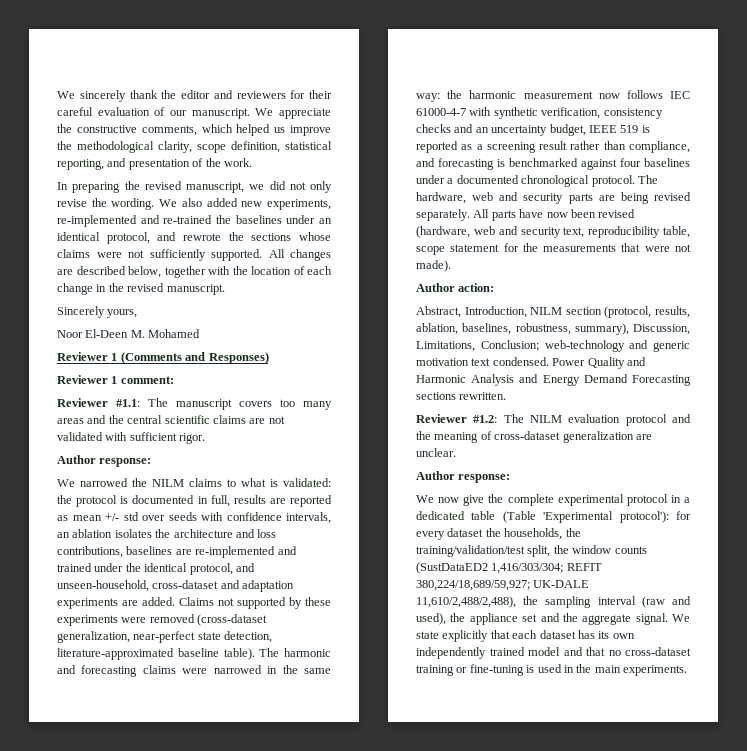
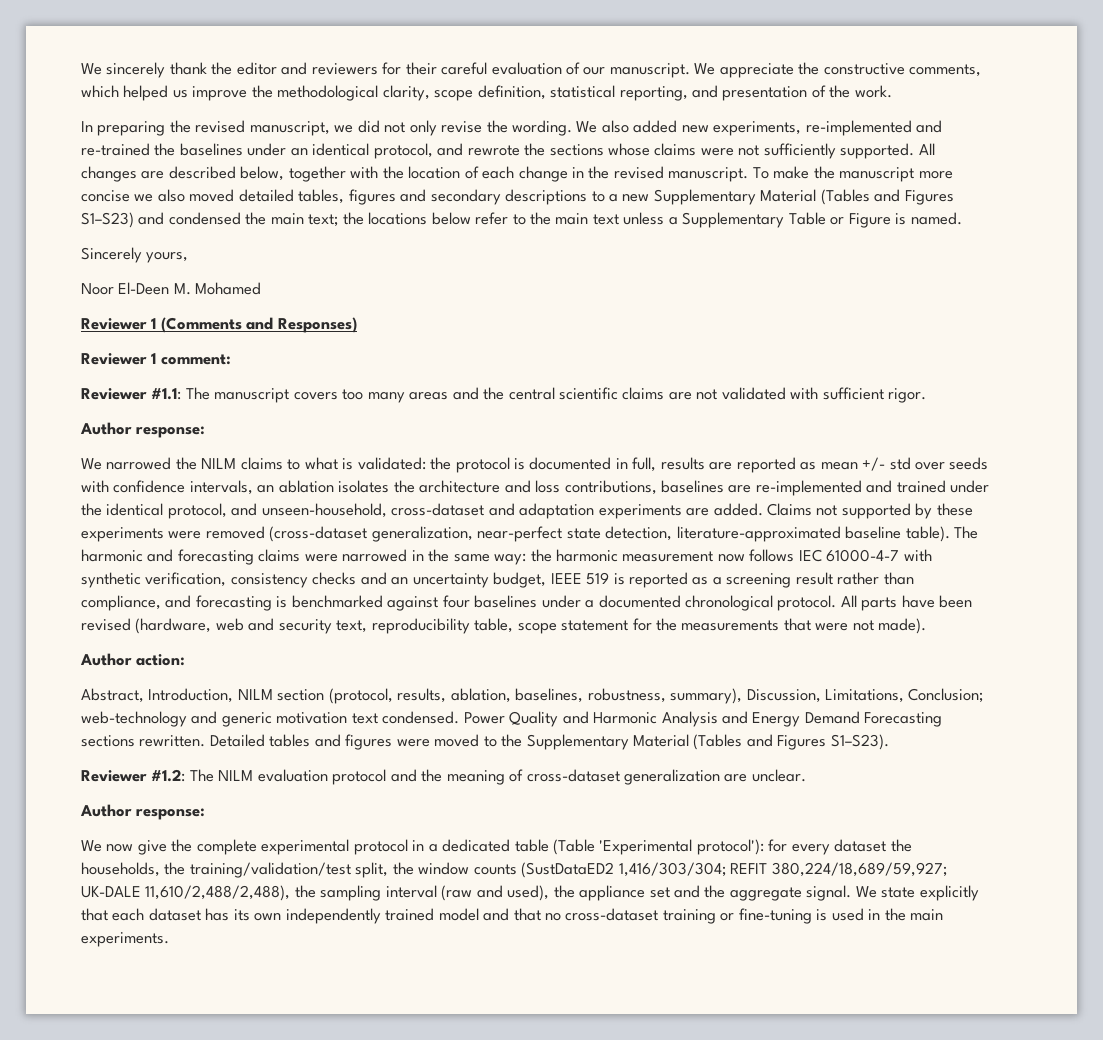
(225, 289) none -> [752,166,953,182] [81,189,954,205] [81,212,962,228] To make the manuscript more concise we also moved detailed tables, figures and secondary descriptions to a new Supplementary Material (Tables and Figures S1–S23) and condensed the main text; the locations below refer to the main text unless a Supplementary Table or Figure is named.
[637,175,658,184] [416,192,691,204] [416,209,470,221] The hardware, web and security parts are being revised separately. -> (837, 603) none
[546,212,568,218] now -> (935, 601) none
(507, 396) none -> [209,734,889,750] Detailed tables and figures were moved to the Supplementary Material (Tables and Figures S1–S23).

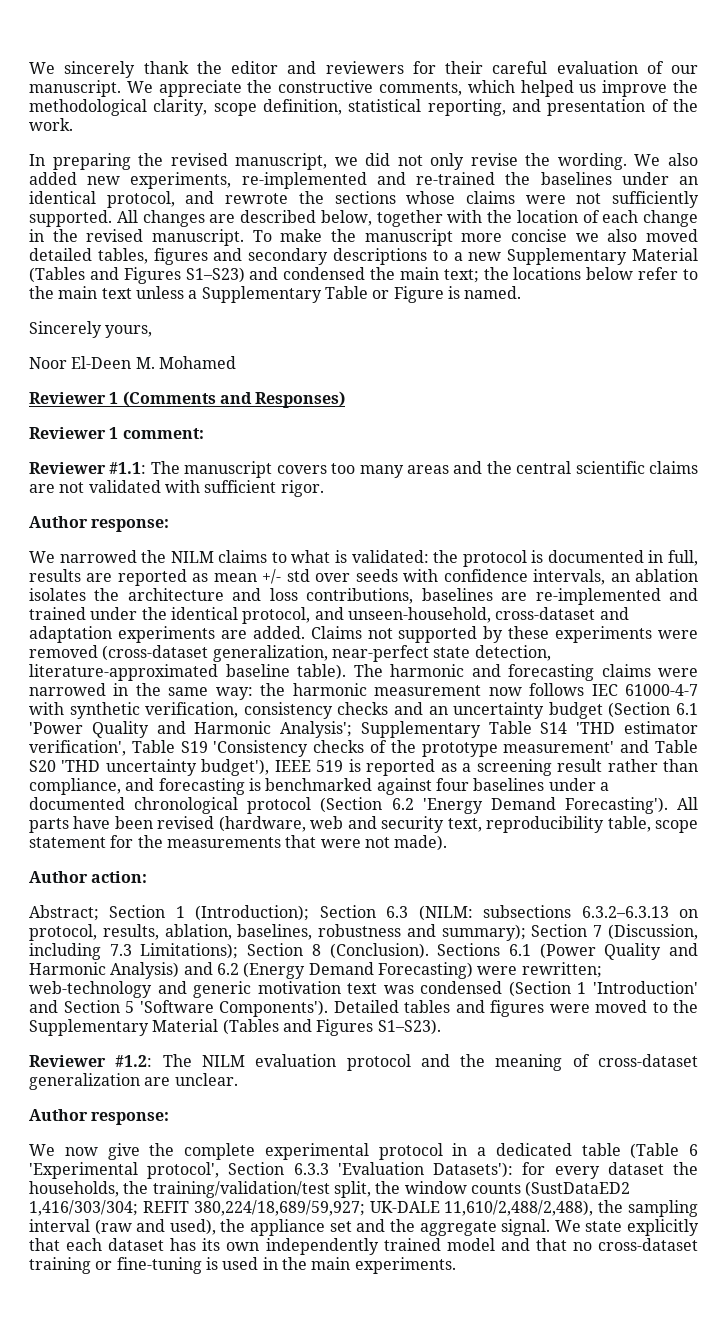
[493,572,547,588] budget, -> [548,702,699,719] [29,721,698,738] [29,740,698,757] [29,759,270,776] budget (Section 6.1 'Power Quality and Harmonic Analysis'; Supplementary Table S14 'THD estimator verification', Table S19 'Consistency checks of the prototype measurement' and Table S20 'THD uncertainty budget'),
[777,595,837,611] protocol. -> [247,797,668,814] protocol (Section 6.2 'Energy Demand Forecasting').
[81,688,984,704] Abstract, Introduction, NILM section (protocol, results, ablation, baselines, robustness, summary), Discussion, Limitations, Conclusion; -> [29,905,699,921] [29,924,698,941] [29,943,698,960] [29,962,602,979] Abstract; Section 1 (Introduction); Section 6.3 (NILM: subsections 6.3.2–6.3.13 on protocol, results, ablation, baselines, robustness and summary); Section 7 (Discussion, including 7.3 Limitations); Section 8 (Conclusion). Sections 6.1 (Power Quality and Harmonic Analysis) and 6.2 (Energy Demand Forecasting) were rewritten;
[382,711,943,727] [81,735,206,747] condensed. Power Quality and Harmonic Analysis and Energy Demand Forecasting sections rewritten. -> [383,981,698,997] [29,1000,328,1017] was condensed (Section 1 'Introduction' and Section 5 'Software Components').
[599,839,764,855] 'Experimental protocol'): -> [689,1144,698,1156] [29,1162,514,1179] 6 'Experimental protocol', Section 6.3.3 'Evaluation Datasets'):

